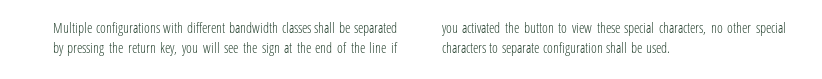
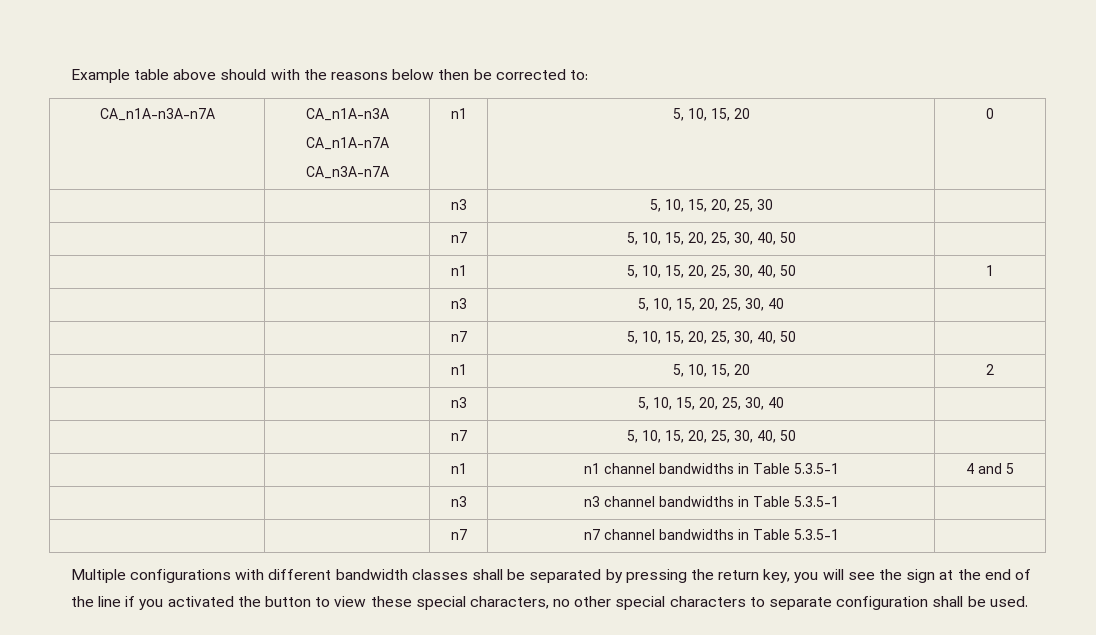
(52, 29) none -> [70,69,588,83] [99,108,215,121] [305,108,389,121] [305,137,389,150] [305,166,389,179] [450,108,467,119] [672,108,750,121] [986,108,994,119] [450,199,467,210] [649,199,773,212] [450,232,467,243] [626,232,796,245] [450,265,467,276] [626,265,796,278] [986,265,994,276] [450,298,467,309] [638,298,784,311] [450,331,467,342] [626,331,796,344] [450,364,467,375] [672,364,750,377] [986,364,994,375] [450,397,467,408] [638,397,784,410] [450,430,467,441] [626,430,796,443] [450,463,467,474] [583,463,839,474] [966,463,1014,474] [450,496,467,507] [583,496,839,507] [450,529,467,540] [583,529,839,540] Example table above should with the reasons below then be corrected to: // CA_n1A-n3A-n7A | CA_n1A-n3A // CA_n1A-n7A // CA_n3A-n7A | n1 | 5, 10, 15, 20 | 0 // | | n3 | 5, 10, 15, 20, 25, 30 | // | | n7 | 5, 10, 15, 20, 25, 30, 40, 50 | // | | n1 | 5, 10, 15, 20, 25, 30, 40, 50 | 1 // | | n3 | 5, 10, 15, 20, 25, 30, 40 | // | | n7 | 5, 10, 15, 20, 25, 30, 40, 50 | // | | n1 | 5, 10, 15, 20 | 2 // | | n3 | 5, 10, 15, 20, 25, 30, 40 | // | | n7 | 5, 10, 15, 20, 25, 30, 40, 50 | // | | n1 | n1 channel bandwidths in Table 5.3.5-1 | 4 and 5 // | | n3 | n3 channel bandwidths in Table 5.3.5-1 | // | | n7 | n7 channel bandwidths in Table 5.3.5-1 | //

